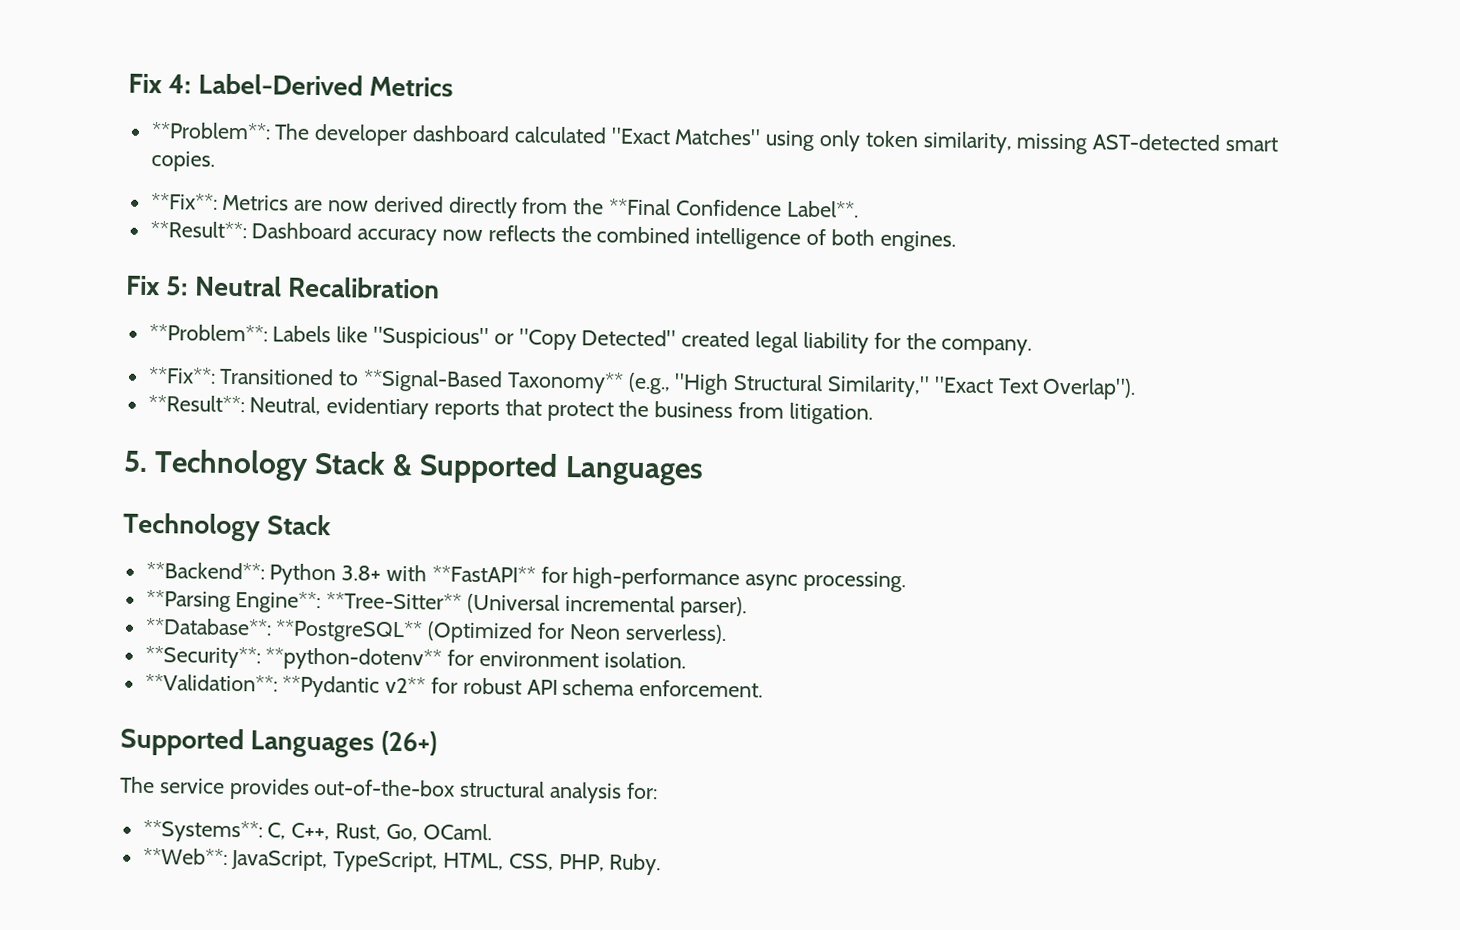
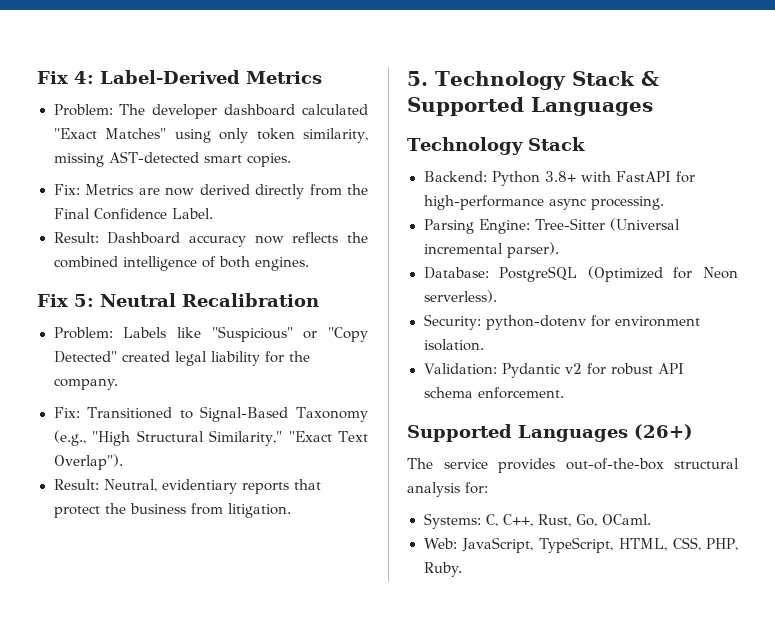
[150,122,271,140] **Problem**: -> [53,104,113,116] Problem:
[150,192,218,210] **Fix**: -> [53,184,80,195] Fix:
[609,198,859,218] [149,220,247,239] **Final Confidence Label**. // **Result**: -> [53,208,213,220] [53,232,99,243] Final Confidence Label. // Result:
[148,323,268,342] **Problem**: -> [53,327,113,339] Problem:
[147,366,216,384] **Fix**: -> [53,407,80,418] Fix:
[363,369,624,394] **Signal-Based Taxonomy** -> [200,406,369,422] Signal-Based Taxonomy
[147,394,245,413] **Result**: -> [53,479,99,490] Result:
[145,561,265,580] **Backend**: -> [423,171,487,182] Backend:
[431,565,536,583] **FastAPI** -> [615,171,671,182] FastAPI
[145,589,463,614] **Parsing Engine**: **Tree-Sitter** -> [423,218,606,234] Parsing Engine: Tree-Sitter
[144,617,424,643] **Database**: **PostgreSQL** -> [423,266,578,282] Database: PostgreSQL
[144,645,443,671] **Security**: **python-dotenv** -> [423,314,586,330] Security: python-dotenv
[144,673,427,698] **Validation**: **Pydantic v2** -> [423,363,583,378] Validation: Pydantic v2
[142,819,263,843] **Systems**: -> [423,513,481,529] Systems:
[142,847,228,865] **Web**: -> [423,538,458,549] Web:

